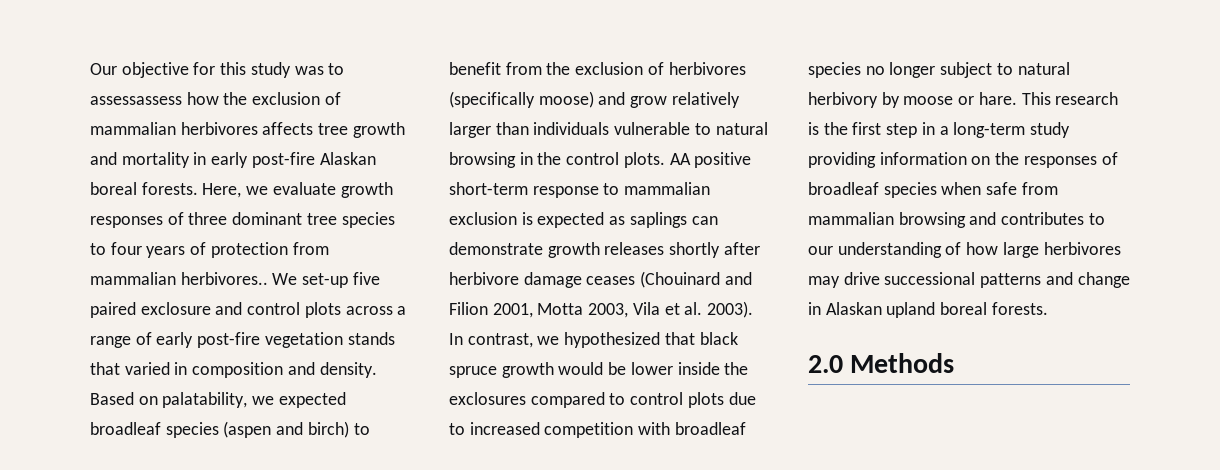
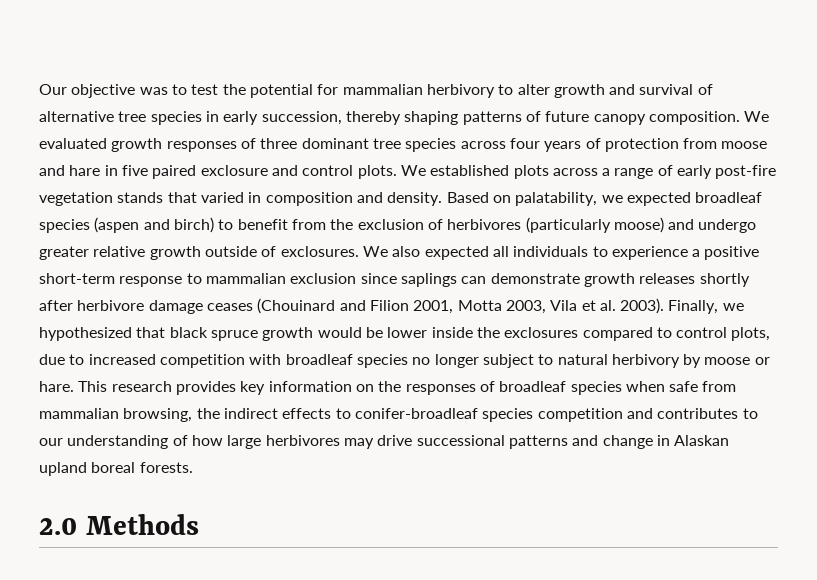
[193,62,345,78] [90,92,341,105] [90,122,405,138] [90,152,376,168] [90,182,336,198] for this study was to assessassess how the exclusion of mammalian herbivores affects tree growth and mortality in early post-fire Alaskan boreal forests. Here, we evaluate -> [139,84,713,98] [39,111,770,125] [39,138,107,149] was to test the potential for mammalian herbivory to alter growth and survival of alternative tree species in early succession, thereby shaping patterns of future canopy composition. We evaluated
[90,243,106,255] to -> [460,141,506,149] across
[90,272,349,288] mammalian herbivores.. We set-up -> [721,141,768,149] [39,165,118,176] moose and hare in
(301, 308) none -> [357,165,510,179] plots. We established
[449,91,535,108] (specifically -> [525,217,611,233] (particularly
[630,92,740,108] [449,122,768,138] [449,152,691,168] grow relatively larger than individuals vulnerable to natural browsing in the control plots. AA -> [698,219,757,233] [39,246,701,260] undergo greater relative growth outside of exclosures. We also expected all individuals to experience a
[521,212,626,228] is expected as -> [360,273,397,284] since
[449,333,533,348] In contrast, -> [668,300,719,314] Finally,
[687,392,724,408] plots -> [731,327,771,341] plots,
[808,122,1071,138] [808,152,876,168] is the first step in a long-term study providing -> [175,381,266,395] provides key
[898,212,966,228] browsing -> [123,408,623,422] browsing, the indirect effects to conifer-broadleaf species competition

